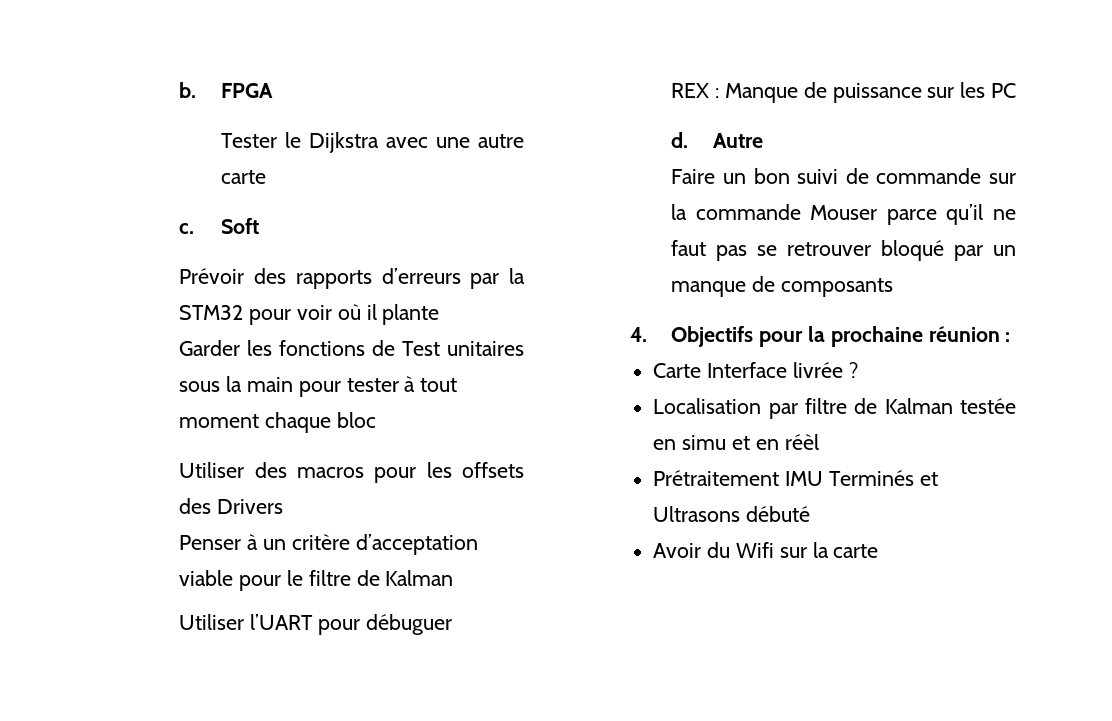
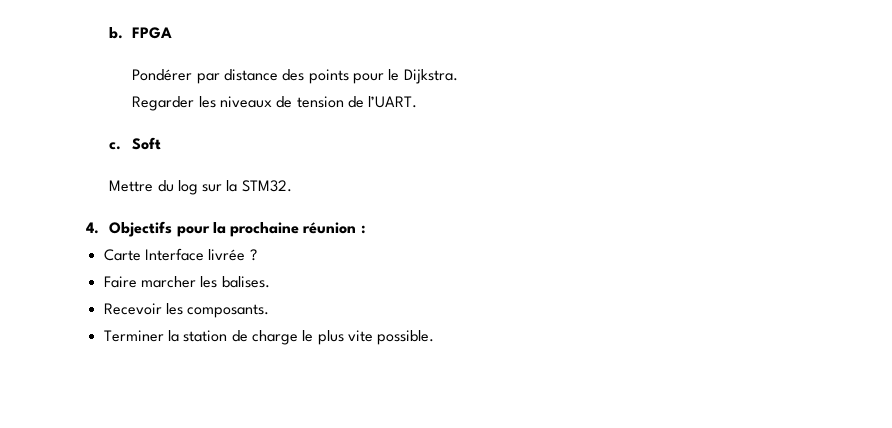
[220,132,524,153] [220,170,266,184] [179,218,259,234] [179,268,525,289] [179,304,440,325] [179,340,524,356] [179,376,458,397] [179,412,376,433] [179,462,524,483] [179,498,284,514] [179,534,478,555] [179,570,454,591] [179,614,452,635] [671,82,1016,103] [671,132,763,148] [671,168,1016,184] [671,204,1016,225] [671,240,1016,261] [671,276,893,297] Tester le Dijkstra avec une autre carte // c. Soft // Prévoir des rapports d’erreurs par la STM32 pour voir où il plante // Garder les fonctions de Test unitaires sous la main pour tester à tout moment chaque bloc // Utiliser des macros pour les offsets des Drivers // Penser à un critère d’acceptation viable pour le filtre de Kalman // Utiliser l’UART pour débuguer // REX : Manque de puissance sur les PC // d. Autre // Faire un bon suivi de commande sur la commande Mouser parce qu’il ne faut pas se retrouver bloqué par un manque de composants -> [132,69,458,84] [132,96,418,111] [109,137,162,150] [109,180,292,195] Pondérer par distance des points pour le Dijkstra. // Regarder les niveaux de tension de l’UART. // c. Soft // Mettre du log sur la STM32.
[653,398,1016,419] [653,434,819,450] [653,470,938,486] [653,506,811,522] [653,542,879,558] Localisation par filtre de Kalman testée en simu et en réèl // Prétraitement IMU Terminés et Ultrasons débuté // Avoir du Wifi sur la carte -> [103,276,270,288] [103,303,270,318] [103,330,435,345] Faire marcher les balises. // Recevoir les composants. // Terminer la station de charge le plus vite possible.

